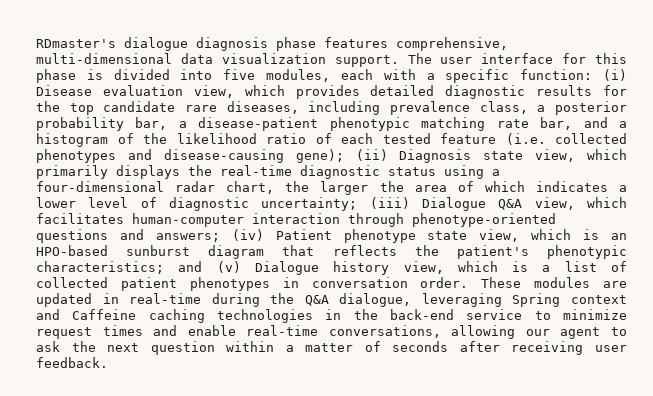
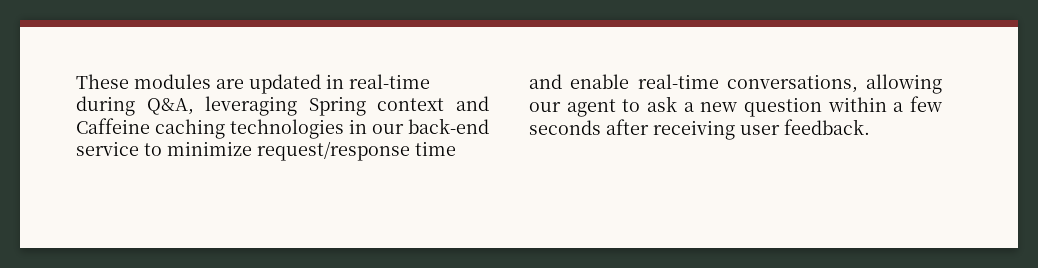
[36,37,508,51] [36,53,627,67] [36,69,627,83] [36,85,627,99] [36,101,627,115] [36,117,628,131] [36,133,627,147] [36,149,627,163] [36,165,500,179] [36,181,628,195] [36,197,627,211] [36,213,556,227] [36,229,627,243] [36,245,628,259] [36,261,627,275] [36,277,469,291] RDmaster's dialogue diagnosis phase features comprehensive, multi-dimensional data visualization support. The user interface for this phase is divided into five modules, each with a specific function: (i) Disease evaluation view, which provides detailed diagnostic results for the top candidate rare diseases, including prevalence class, a posterior probability bar, a disease-patient phenotypic matching rate bar, and a histogram of the likelihood ratio of each tested feature (i.e. collected phenotypes and disease-causing gene); (ii) Diagnosis state view, which primarily displays the real-time diagnostic status using a four-dimensional radar chart, the larger the area of which indicates a lower level of diagnostic uncertainty; (iii) Dialogue Q&A view, which facilitates human-computer interaction through phenotype-oriented questions and answers; (iv) Patient phenotype state view, which is an HPO-based sunburst diagram that reflects the patient's phenotypic characteristics; and (v) Dialogue history view, which is a list of collected patient phenotypes in conversation order. -> (76, 81) none
[270,293,412,307] the Q&A dialogue, -> [146,98,194,115] Q&A,
[353,309,378,320] the -> [372,124,404,134] our
[36,325,143,339] request times -> [257,141,456,161] request/response time
[71,341,140,352] the next -> [683,102,738,112] a new
[305,341,381,352] matter of -> [910,96,942,112] few

